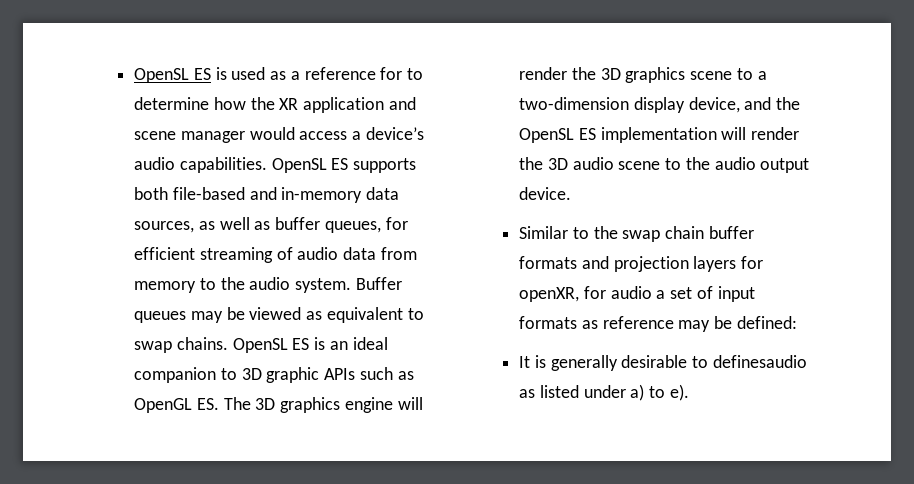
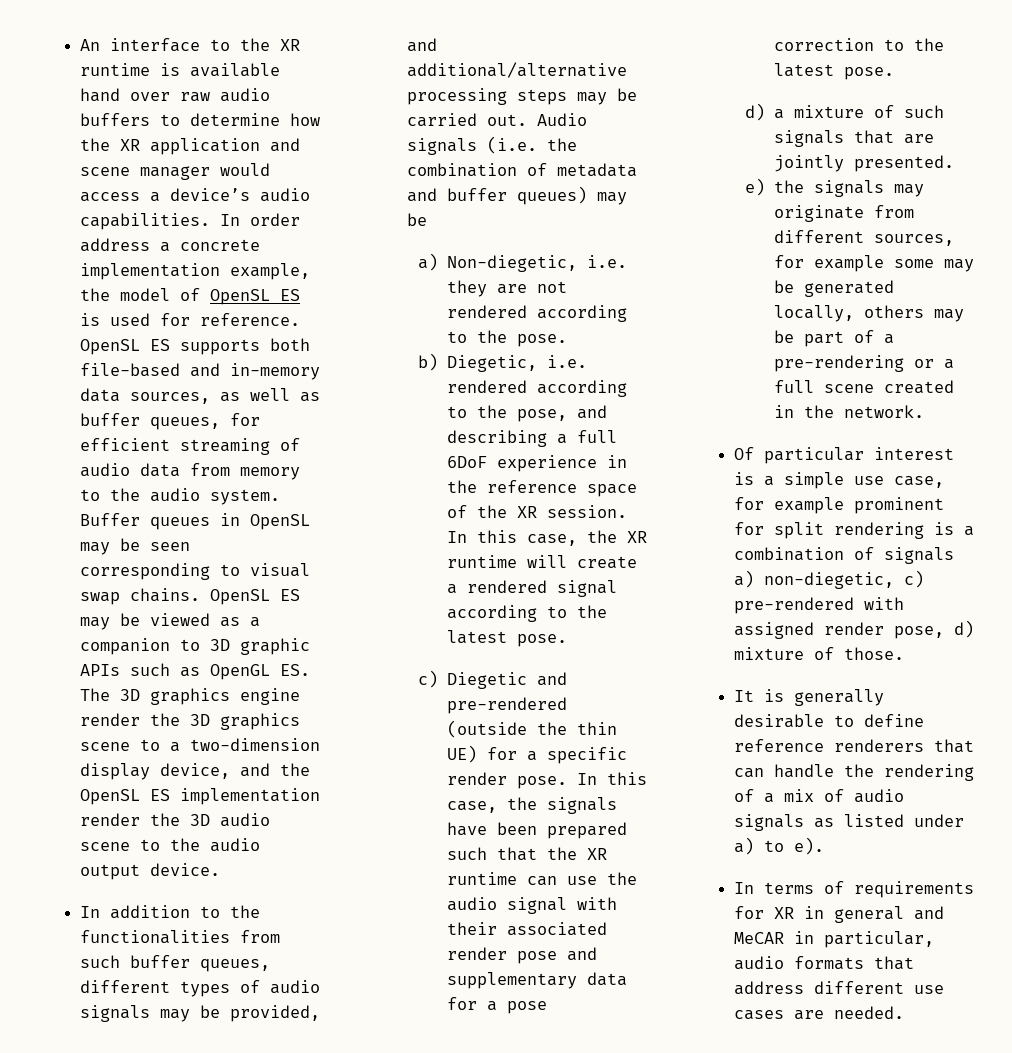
[134,67,403,83] OpenSL ES is used as a reference for -> [79,38,300,52] [79,63,280,77] [79,88,270,102] [79,113,150,126] An interface to the XR runtime is available hand over raw audio buffers
(267, 165) none -> [219,213,300,226] [79,238,260,252] [79,263,310,280] [79,288,300,305] [79,313,300,326] In order address a concrete implementation example, the model of OpenSL ES is used for reference.
[190,307,424,323] [134,337,388,353] may be viewed as equivalent to swap chains. OpenSL ES is an ideal -> [219,513,310,530] [79,538,190,555] [79,563,310,580] [79,588,300,605] [79,613,260,630] in OpenSL may be seen corresponding to visual swap chains. OpenSL ES may be viewed as a
[397,397,423,410] will -> (300, 696) none
[721,127,747,140] will -> (320, 796) none
[519,226,754,242] [519,256,764,272] [519,286,755,302] [519,316,797,332] Similar to the swap chain buffer formats and projection layers for openXR, for audio a set of input formats as reference may be defined: -> [79,905,260,919] [79,930,280,944] [79,955,270,972] [79,980,320,997] [79,1005,320,1022] [406,38,437,52] [406,62,627,78] [406,88,637,105] [406,113,587,127] [406,136,577,155] [406,163,637,177] [406,186,627,205] [406,213,427,226] [417,253,628,272] [447,280,568,297] [447,305,628,322] [447,330,568,347] [417,353,588,372] [447,380,628,397] [447,405,608,422] [447,430,618,447] [447,455,628,472] [447,480,638,497] [447,505,628,518] [447,530,648,546] [447,555,638,569] [447,580,618,597] [447,605,608,622] [447,630,568,647] [417,670,568,689] [447,697,568,714] [447,720,618,738] [447,745,628,764] [447,772,648,789] [447,797,618,814] [447,822,628,839] [447,847,608,861] [447,872,638,886] [447,897,618,914] [447,922,608,936] [447,947,598,964] [447,972,628,989] [447,997,548,1014] [774,38,945,51] [774,63,895,80] [744,103,945,121] [774,130,935,147] [774,155,955,172] [744,178,925,197] [774,205,915,222] [774,230,955,246] [774,255,975,272] [774,280,895,297] [774,305,965,322] [774,330,895,347] [774,355,955,372] [774,380,955,394] [774,405,925,418] [733,447,954,464] [733,472,944,489] [733,497,944,514] [733,522,974,539] [733,547,954,564] [733,570,924,589] [733,597,904,614] [733,620,974,639] [733,647,904,660] In addition to the functionalities from such buffer queues, different types of audio signals may be provided, and additional/alternative processing steps may be carried out. Audio signals (i.e. the combination of metadata and buffer queues) may be // a) Non-diegetic, i.e. they are not rendered according to the pose. // b) Diegetic, i.e. rendered according to the pose, and describing a full 6DoF experience in the reference space of the XR session. In this case, the XR runtime will create a rendered signal according to the latest pose. // c) Diegetic and pre-rendered (outside the thin UE) for a specific render pose. In this case, the signals have been prepared such that the XR runtime can use the audio signal with their associated render pose and supplementary data for a pose correction to the latest pose. // d) a mixture of such signals that are jointly presented. // e) the signals may originate from different sources, for example some may be generated locally, others may be part of a pre-rendering or a full scene created in the network. // Of particular interest is a simple use case, for example prominent for split rendering is a combination of signals a) non-diegetic, c) pre-rendered with assigned render pose, d) mixture of those.
[712,355,807,368] definesaudio -> [863,714,924,727] [733,739,974,753] [733,764,974,781] [733,789,904,803] [733,814,804,831] define reference renderers that can handle the rendering of a mix of audio signals
(689, 392) none -> [733,881,974,898] [733,906,944,923] [733,931,934,948] [733,956,914,970] [733,981,944,995] [733,1006,904,1020] // In terms of requirements for XR in general and MeCAR in particular, audio formats that address different use cases are needed.

